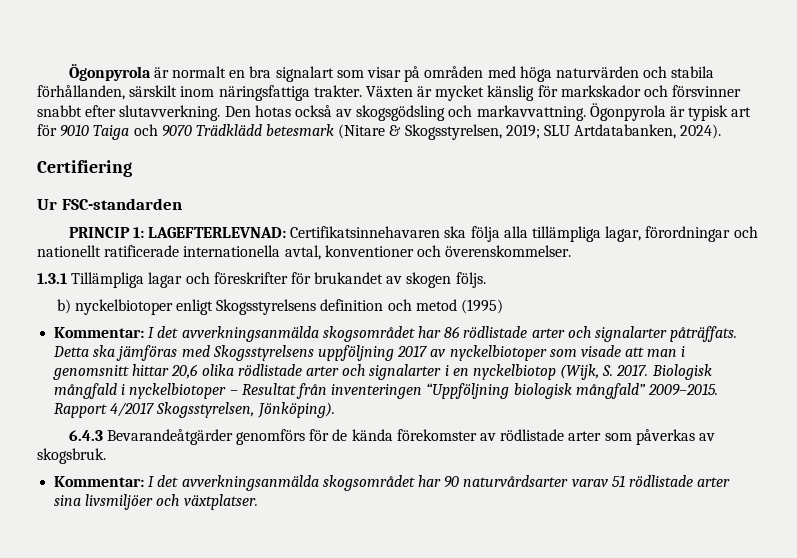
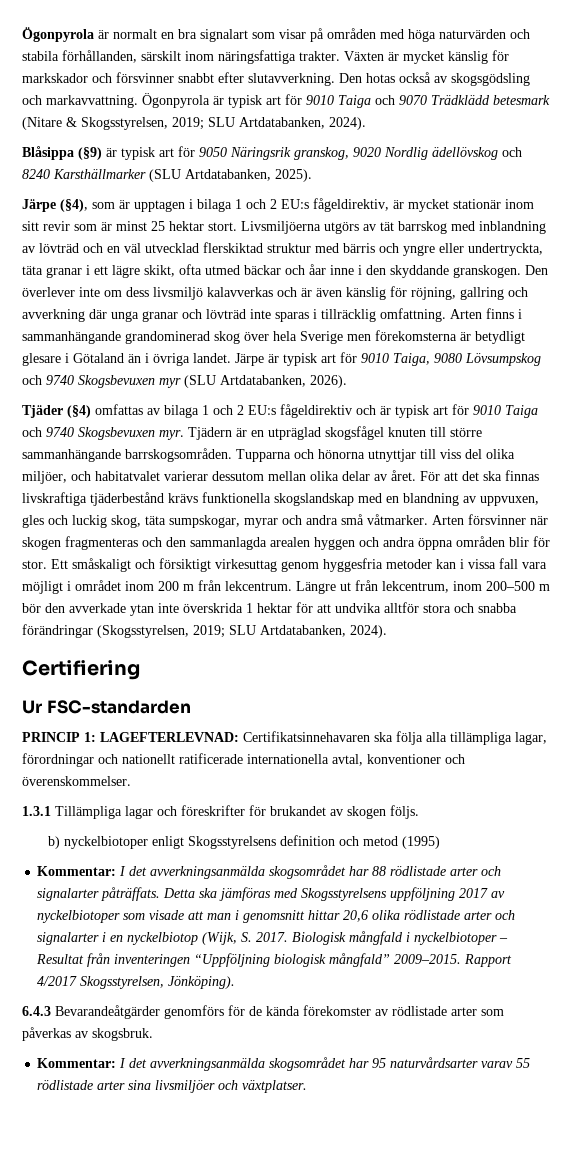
(722, 131) none -> [22,146,522,160] [22,169,312,182] [22,198,534,212] [22,221,546,234] [22,242,543,256] [22,264,548,278] [22,286,528,300] [22,308,522,322] [22,330,525,344] [22,352,541,366] [22,375,347,388] [22,404,538,418] [22,426,482,440] [22,448,515,462] [22,470,539,484] [22,492,539,506] [22,514,548,528] [22,536,550,550] [22,558,547,572] [22,580,550,594] [22,602,517,616] [22,624,387,638] // Blåsippa (§9) är typisk art för 9050 Näringsrik granskog, 9020 Nordlig ädellövskog och 8240 Karsthällmarker (SLU Artdatabanken, 2025). // Järpe (§4), som är upptagen i bilaga 1 och 2 EU:s fågeldirektiv, är mycket stationär inom sitt revir som är minst 25 hektar stort. Livsmiljöerna utgörs av tät barrskog med inblandning av lövträd och en väl utvecklad flerskiktad struktur med bärris och yngre eller undertryckta, täta granar i ett lägre skikt, ofta utmed bäckar och åar inne i den skyddande granskogen. Den överlever inte om dess livsmiljö kalavverkas och är även känslig för röjning, gallring och avverkning där unga granar och lövträd inte sparas i tillräcklig omfattning. Arten finns i sammanhängande grandominerad skog över hela Sverige men förekomsterna är betydligt glesare i Götaland än i övriga landet. Järpe är typisk art för 9010 Taiga, 9080 Lövsumpskog och 9740 Skogsbevuxen myr (SLU Artdatabanken, 2026). // Tjäder (§4) omfattas av bilaga 1 och 2 EU:s fågeldirektiv och är typisk art för 9010 Taiga och 9740 Skogsbevuxen myr. Tjädern är en utpräglad skogsfågel knuten till större sammanhängande barrskogsområden. Tupparna och hönorna utnyttjar till viss del olika miljöer, och habitatvalet varierar dessutom mellan olika delar av året. För att det ska finnas livskraftiga tjäderbestånd krävs funktionella skogslandskap med en blandning av uppvuxen, gles och luckig skog, täta sumpskogar, myrar och andra små våtmarker. Arten försvinner när skogen fragmenteras och den sammanlagda arealen hyggen och andra öppna områden blir för stor. Ett småskaligt och försiktigt virkesuttag genom hyggesfria metoder kan i vissa fall vara möjligt i området inom 200 m från lekcentrum. Längre ut från lekcentrum, inom 200–500 m bör den avverkade ytan inte överskrida 1 hektar för att undvika alltför stora och snabba förändringar (Skogsstyrelsen, 2019; SLU Artdatabanken, 2024).
[444,326,461,338] 86 -> [372,866,387,876] 88
[444,476,460,488] 90 -> [372,1058,387,1068] 95
[611,475,625,487] 51 -> [516,1058,531,1068] 55

